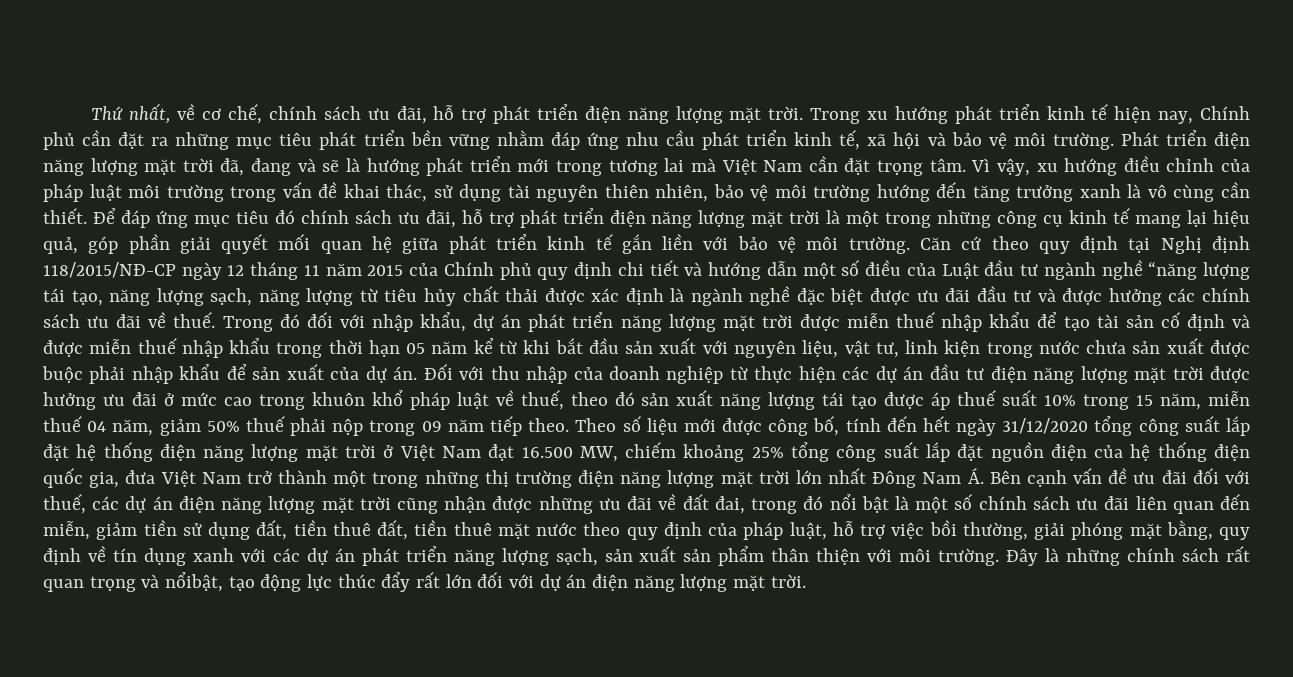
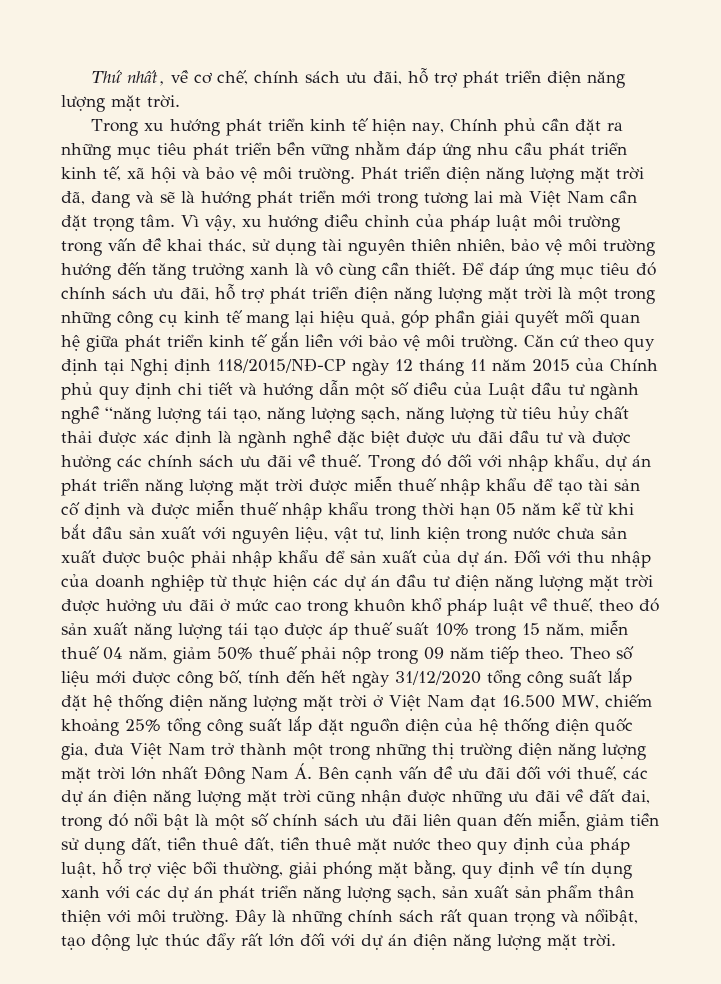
(804, 113) none -> (180, 101) //

